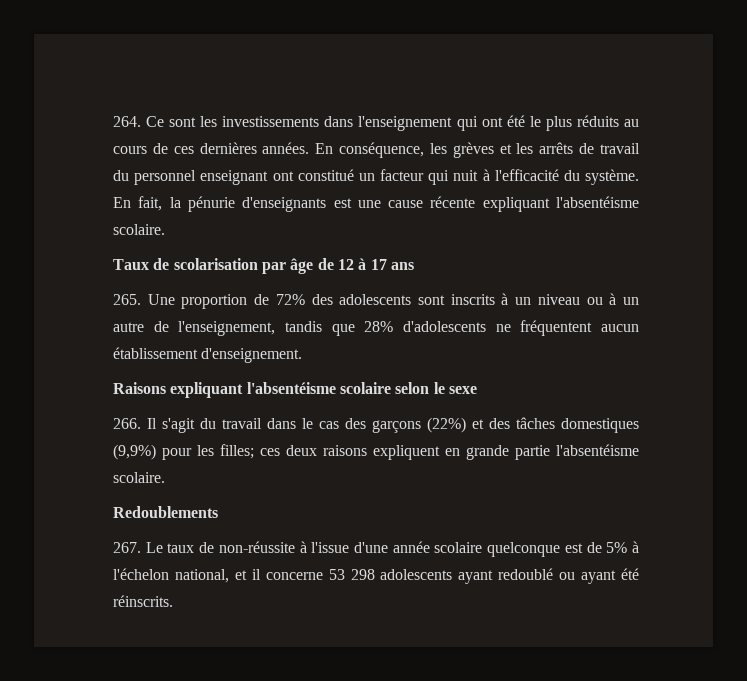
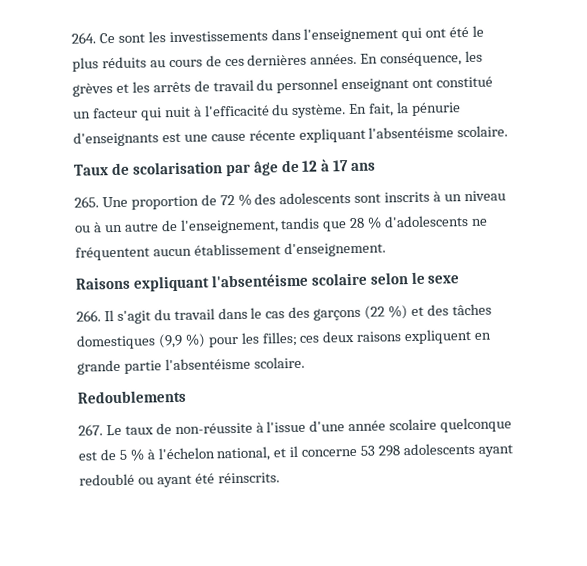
[275,294,305,305] 72% -> [219,193,252,206] 72 %
[364,321,394,332] 28% -> [349,216,383,229] 28 %
[427,417,466,433] (22%) -> [364,305,409,320] (22 %)
[113,444,156,460] (9,9%) -> [157,333,206,349] (9,9 %)
[606,542,628,553] 5% -> [118,448,144,461] 5 %

